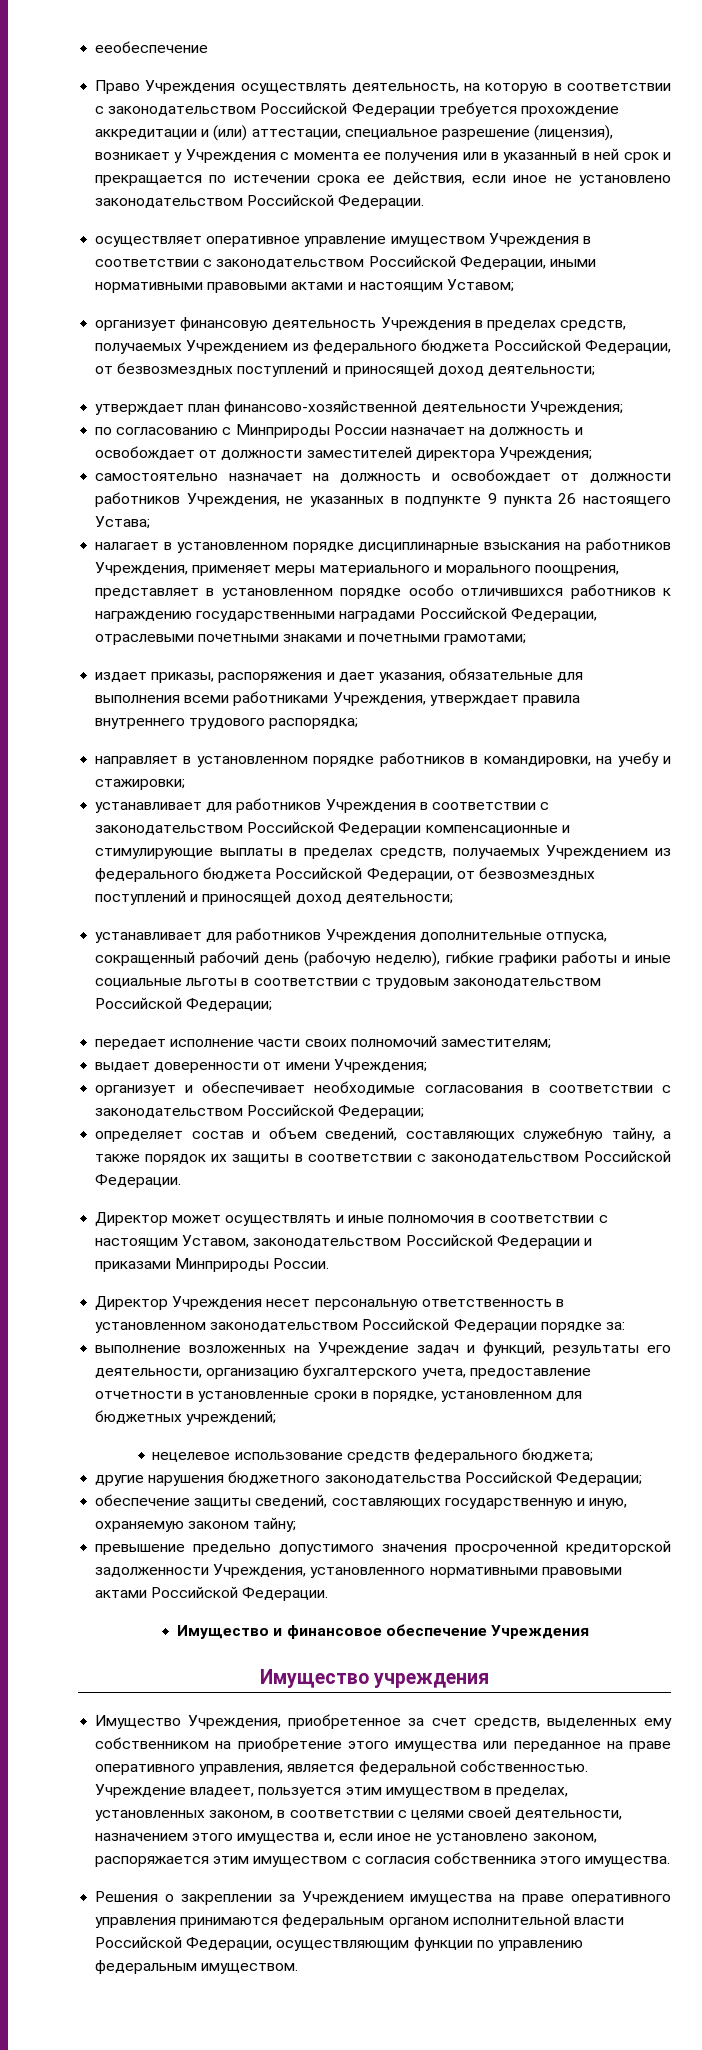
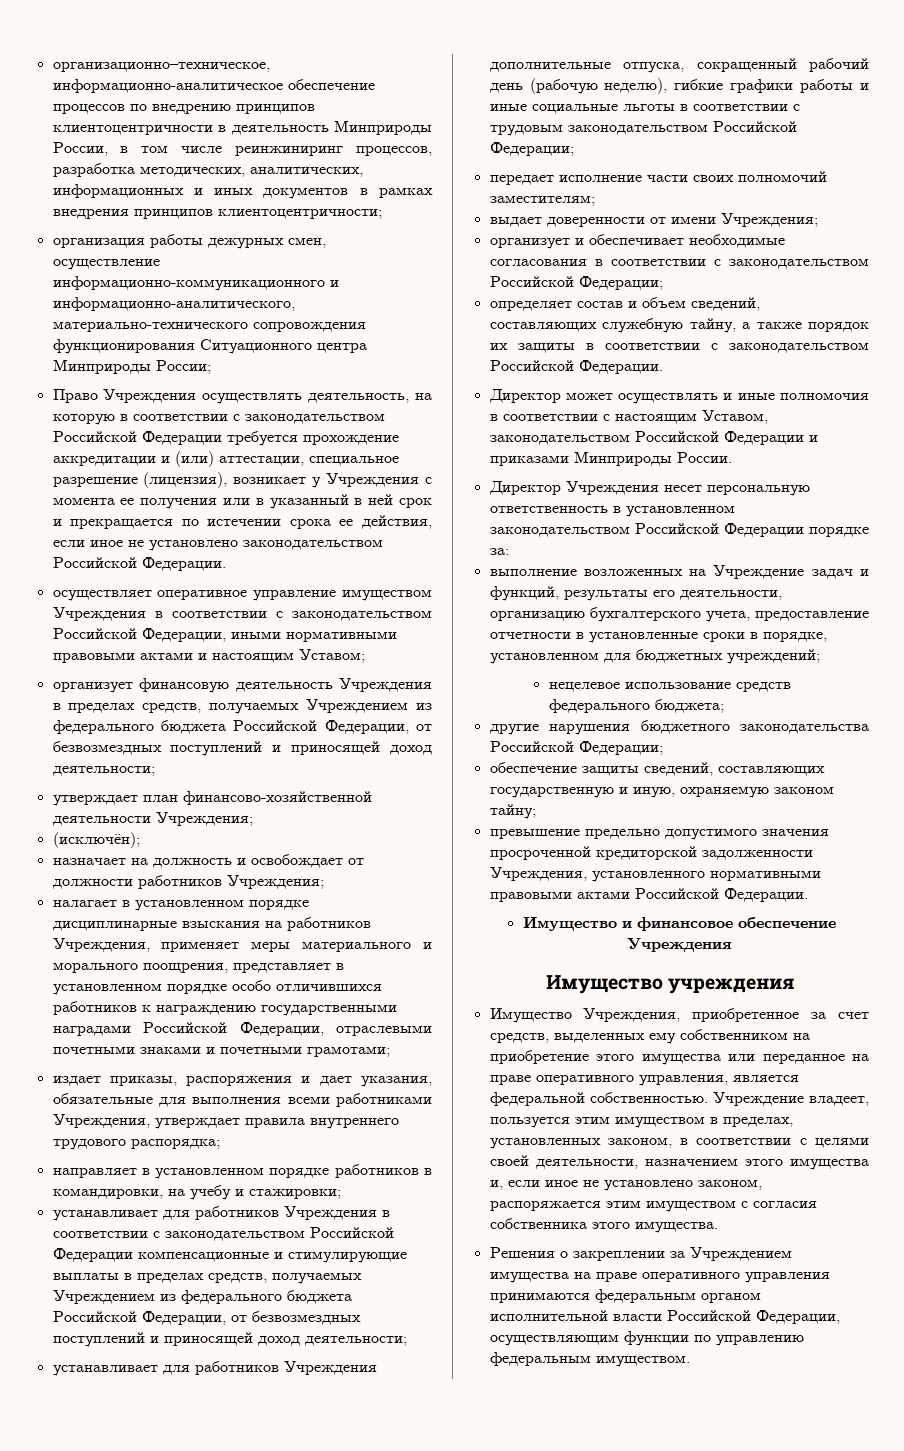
[95,41,209,53] ееобеспечение -> [52,62,270,72] [52,79,375,93] [52,104,315,114] [52,120,432,135] [52,142,432,156] [52,163,363,177] [52,184,433,199] [52,209,382,219] [52,234,326,249] [52,259,160,270] [52,276,339,291] [52,297,295,311] [52,321,366,332] [52,339,367,354] [52,359,211,374] организационно‒техническое, информационно-аналитическое обеспечение процессов по внедрению принципов клиентоцентричности в деятельность Минприроды России, в том числе реинжиниринг процессов, разработка методических, аналитических, информационных и иных документов в рамках внедрения принципов клиентоцентричности; // организация работы дежурных смен, осуществление информационно-коммуникационного и информационно-аналитического, материально-технического сопровождения функционирования Ситуационного центра Минприроды России;
[95,424,583,438] [95,446,592,461] [95,473,219,481] по согласованию с Минприроды России назначает на должность и освобождает от должности заместителей директора Учреждения; // самостоятельно -> [52,832,140,848] (исключён); //
[186,493,671,507] [95,516,151,529] Учреждения, не указанных в подпункте 9 пункта 26 настоящего Устава; -> [226,875,324,889] Учреждения;

